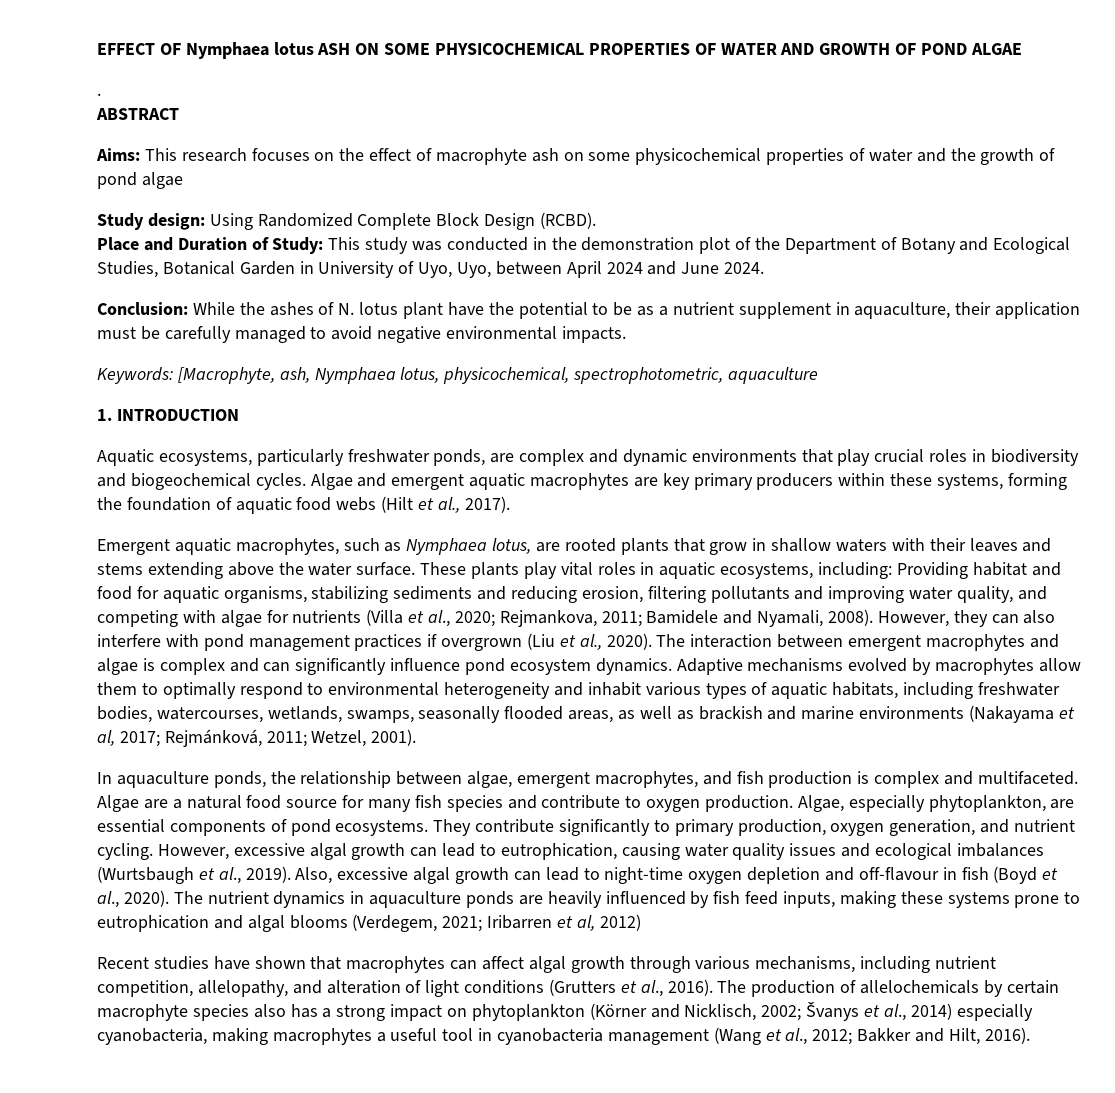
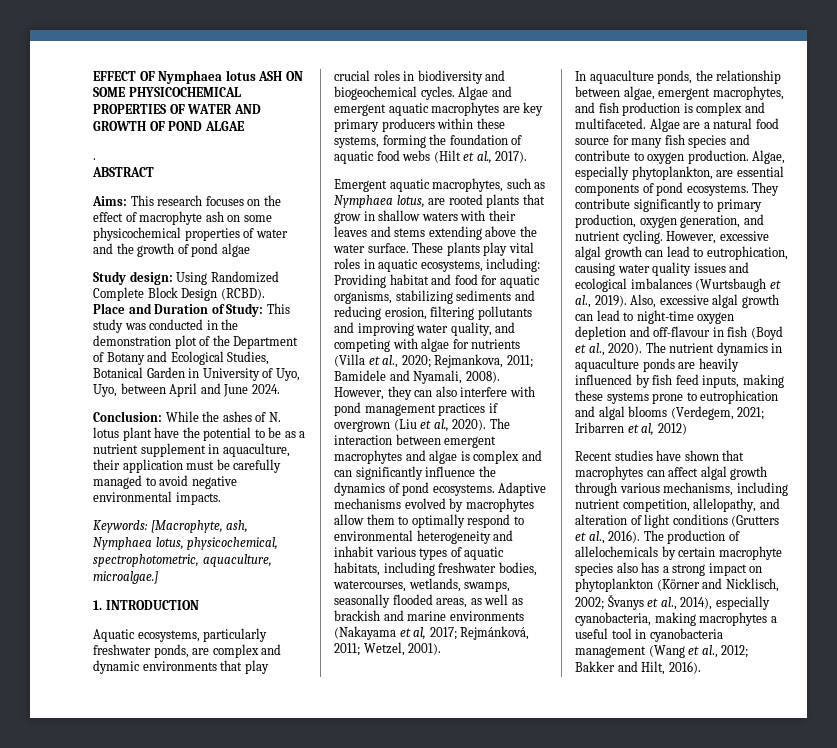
[606,262,643,274] 2024 -> (198, 390) none
[728,367,819,384] aquaculture -> [202,554,272,567] [93,571,158,584] aquaculture, microalgae.]
[465,658,672,675] pond ecosystem dynamics. -> [478,466,496,477] [334,482,495,496] the dynamics of pond ecosystems.
[910,1003,952,1020] 2014) -> [680,597,713,610] 2014),

